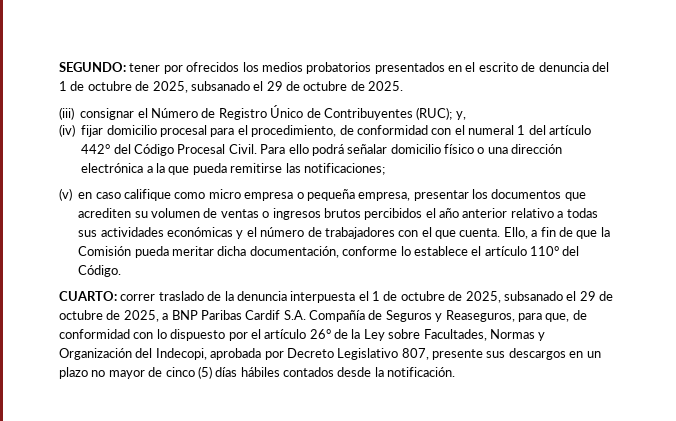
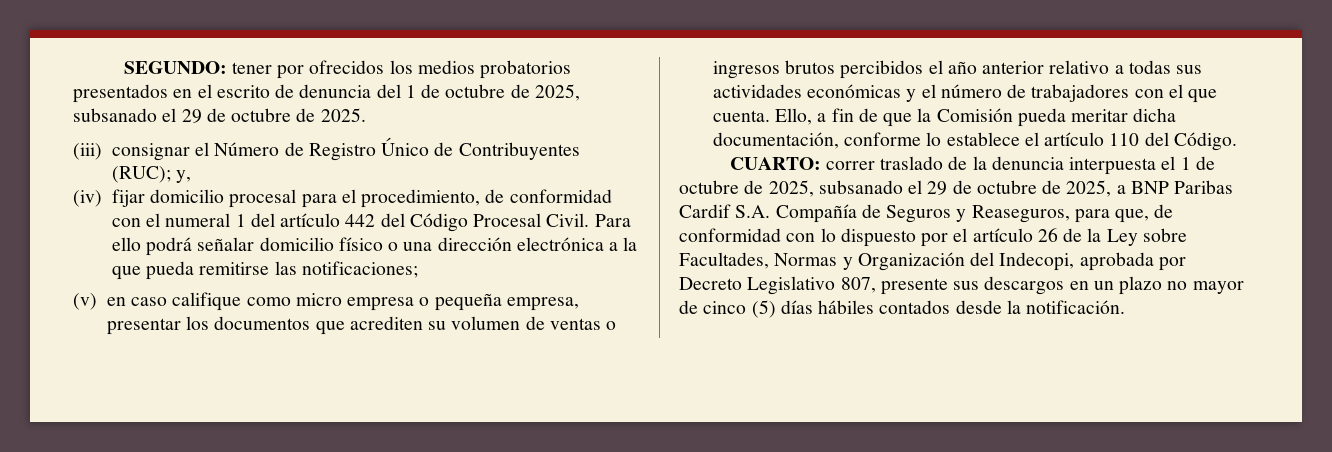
[81,144,111,154] 442° -> [345,214,376,227] 442
[530,246,559,256] 110° -> [1109,133,1140,146] 110
[309,329,331,339] 26° -> [1037,228,1058,242] 26

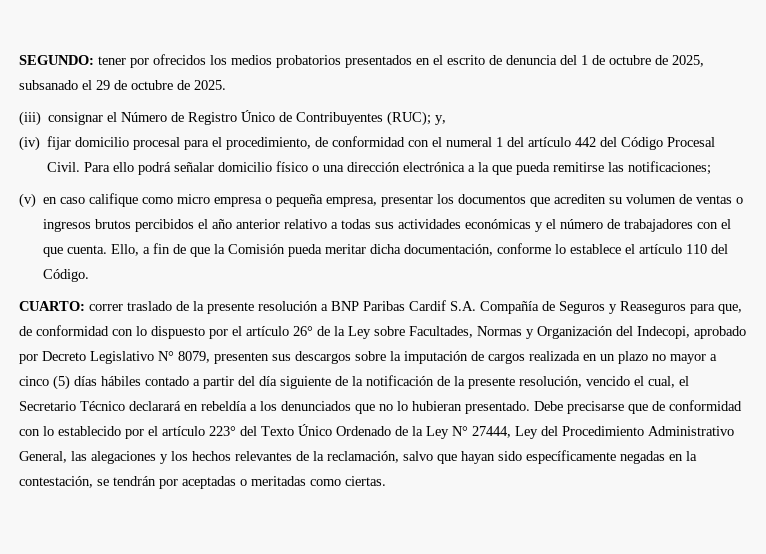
[991,156,1215,175] [679,180,1112,197] denuncia interpuesta el 1 de octubre de 2025, subsanado el 29 de octubre de 2025, -> [207,301,318,314] presente resolución
[971,205,1070,223] Reaseguros, -> [620,301,686,314] Reaseguros
[1037,228,1058,242] 26 -> [293,326,313,336] 26°
[1079,252,1154,271] aprobada -> [694,326,746,339] aprobado
[840,276,1065,295] 807, presente sus descargos -> [158,351,580,364] N° 8079, presenten sus descargos sobre la imputación de cargos realizada
[679,300,698,314] de -> [710,354,717,361] a
[879,300,1126,314] contados desde la notificación. -> [145,375,689,389] [19,400,742,414] [19,424,734,439] [19,450,697,464] [19,476,386,489] contado a partir del día siguiente de la notificación de la presente resolución, vencido el cual, el Secretario Técnico declarará en rebeldía a los denunciados que no lo hubieran presentado. Debe precisarse que de conformidad con lo establecido por el artículo 223° del Texto Único Ordenado de la Ley N° 27444, Ley del Procedimiento Administrativo General, las alegaciones y los hechos relevantes de la reclamación, salvo que hayan sido específicamente negadas en la contestación, se tendrán por aceptadas o meritadas como ciertas.

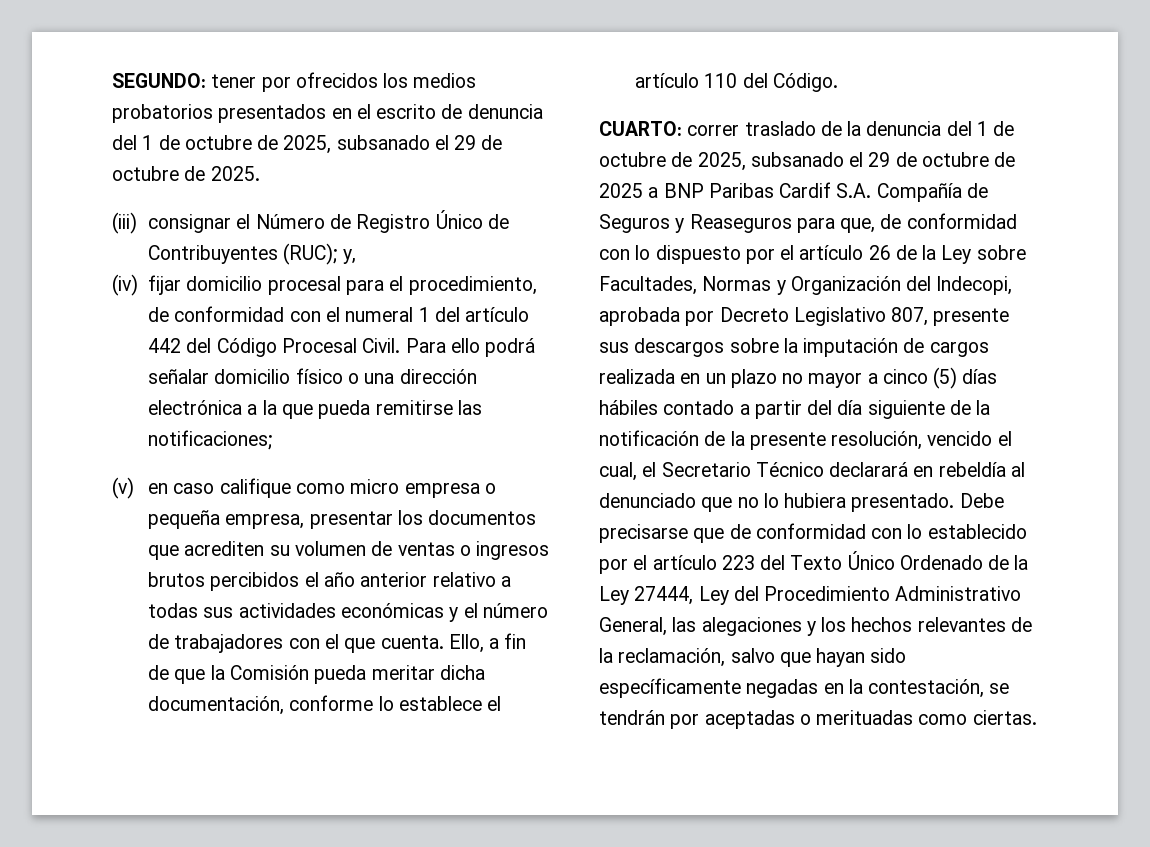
[207,301,318,314] presente resolución -> [866,121,1015,136] [599,152,1016,171] [599,183,643,198] denuncia del 1 de octubre de 2025, subsanado el 29 de octubre de 2025
[293,326,313,336] 26° -> [868,245,891,260] 26
[694,326,746,339] aprobado -> [599,307,680,326] aprobada
[158,351,269,364] N° 8079, presenten -> [891,307,1010,326] 807, presente
[250,401,351,411] a los denunciados -> [1010,462,1025,477] [599,493,696,508] al denunciado
[412,401,462,411] hubieran -> [784,493,847,508] hubiera
[209,426,236,436] 223° -> [721,555,755,570] 223
[452,426,468,436] N° -> (629, 595) none
[251,476,306,486] meritadas -> [816,710,914,725] merituadas

